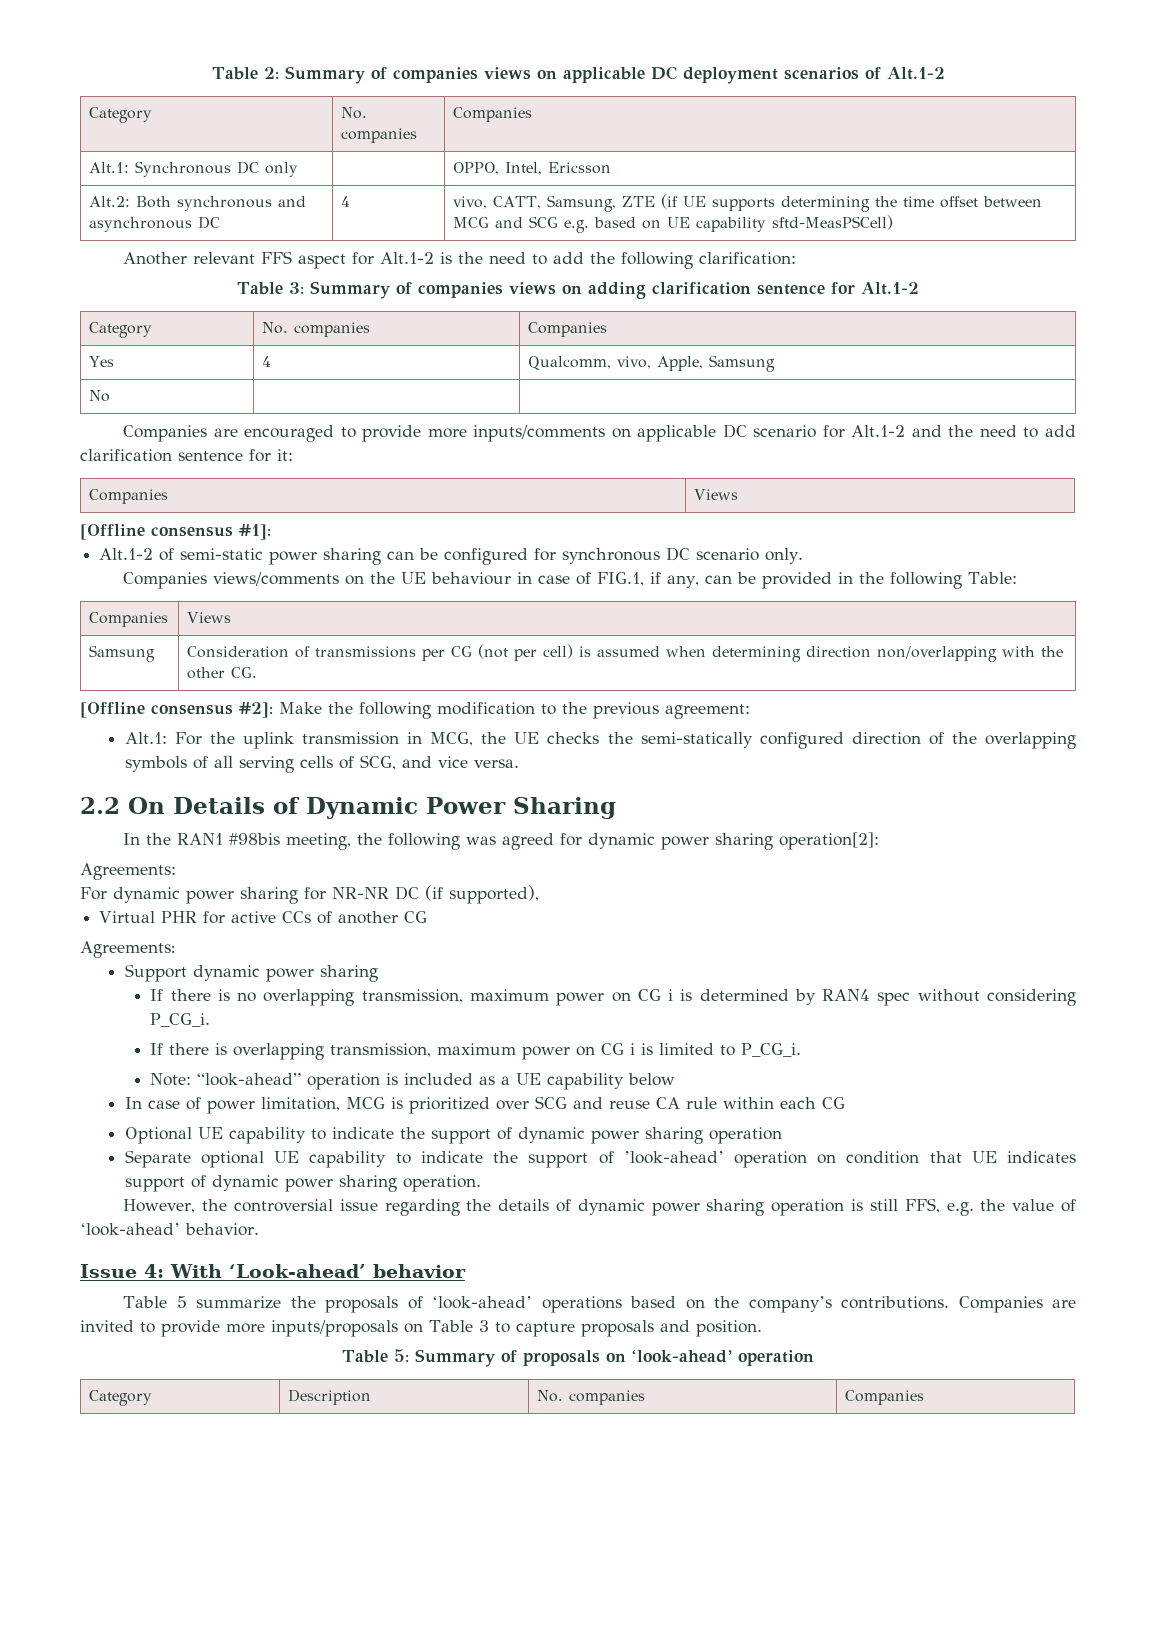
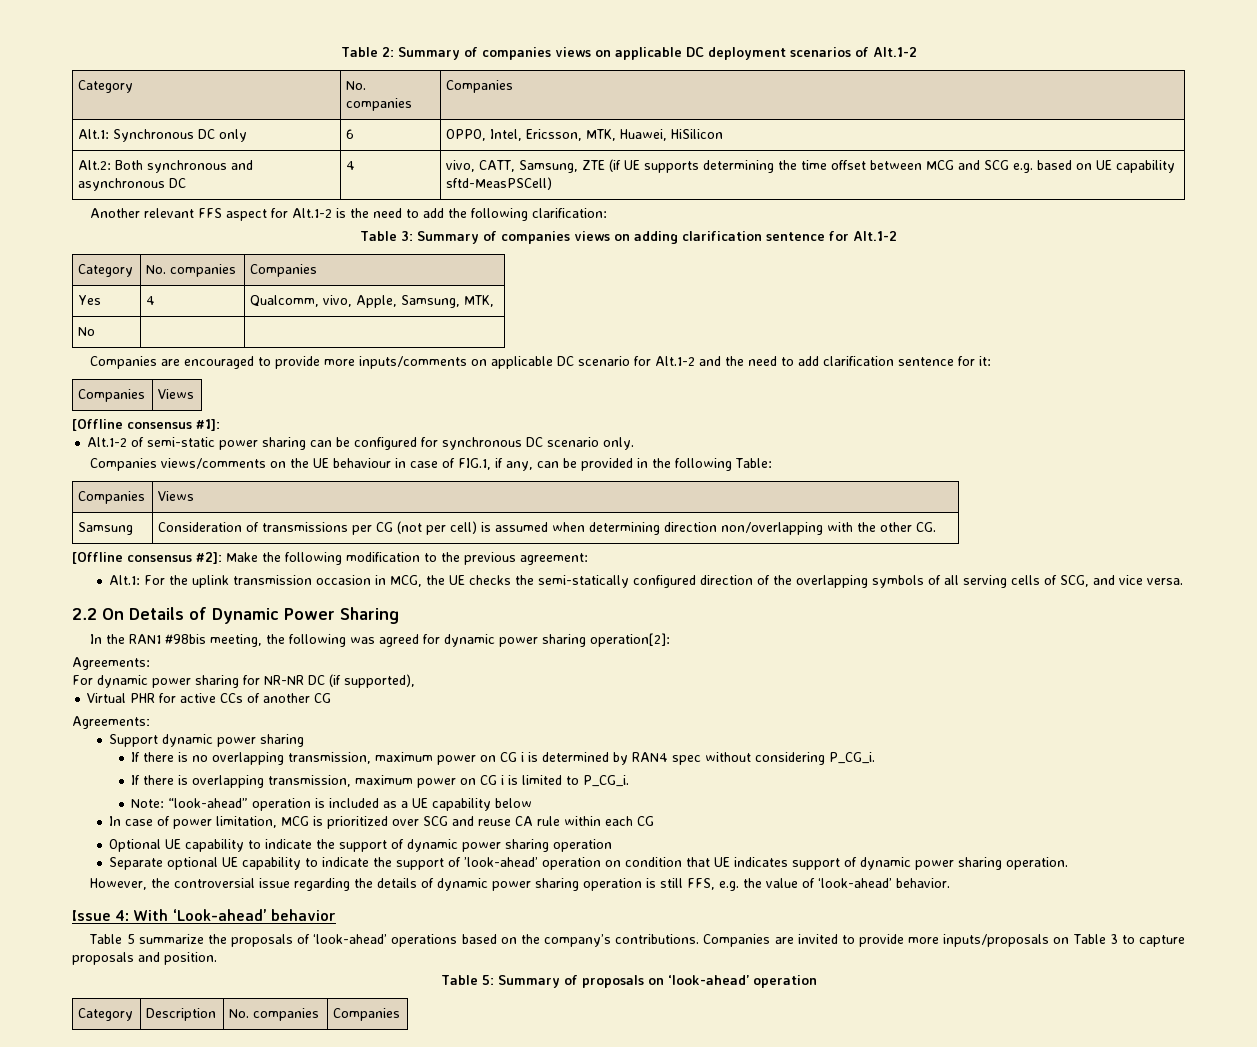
(299, 169) none -> [346,129,355,139] 6
[548,162,612,174] Ericsson -> [526,129,724,141] Ericsson, MTK, Huawei, HiSilicon
[709,355,776,372] Samsung -> [401,295,495,308] Samsung, MTK,
(400, 738) none -> [316,575,372,585] occasion

